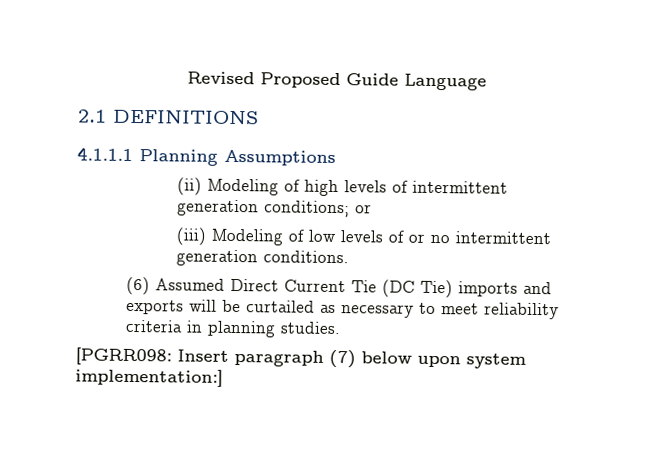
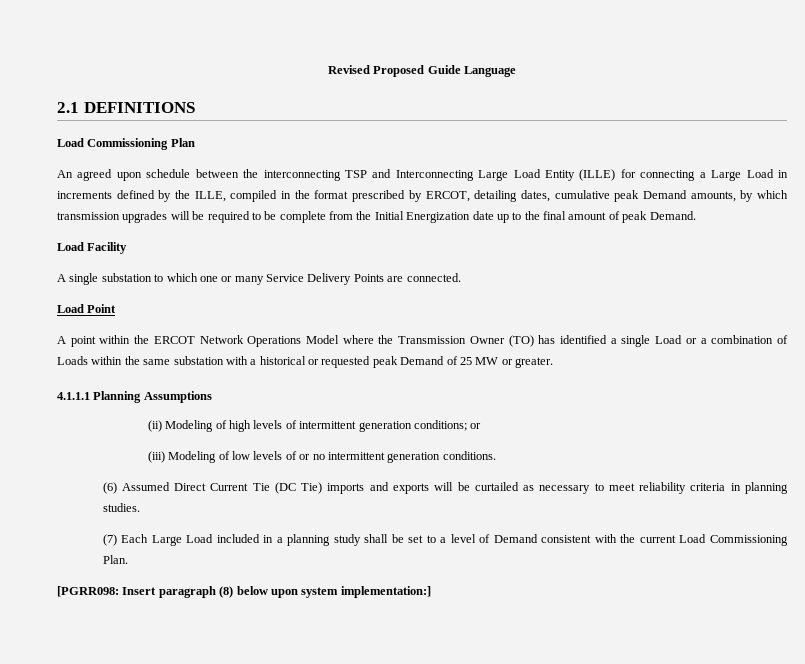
(259, 117) none -> [57,138,195,150] [57,169,789,181] [57,190,789,202] [57,211,696,223] [57,242,128,254] [57,273,461,285] [57,304,117,313] [57,335,788,347] [57,356,553,368] // Load Commissioning Plan // An agreed upon schedule between the interconnecting TSP and Interconnecting Large Load Entity (ILLE) for connecting a Large Load in increments defined by the ILLE, compiled in the format prescribed by ERCOT, detailing dates, cumulative peak Demand amounts, by which transmission upgrades will be required to be complete from the Initial Energization date up to the final amount of peak Demand. // Load Facility // A single substation to which one or many Service Delivery Points are connected. // Load Point // A point within the ERCOT Network Operations Model where the Transmission Owner (TO) has identified a single Load or a combination of Loads within the same substation with a historical or requested peak Demand of 25 MW or greater.
(342, 328) none -> [102,534,789,546] [102,555,128,564] // (7) Each Large Load included in a planning study shall be set to a level of Demand consistent with the current Load Commissioning Plan.
[329,349,356,369] (7) -> [219,586,234,598] (8)

